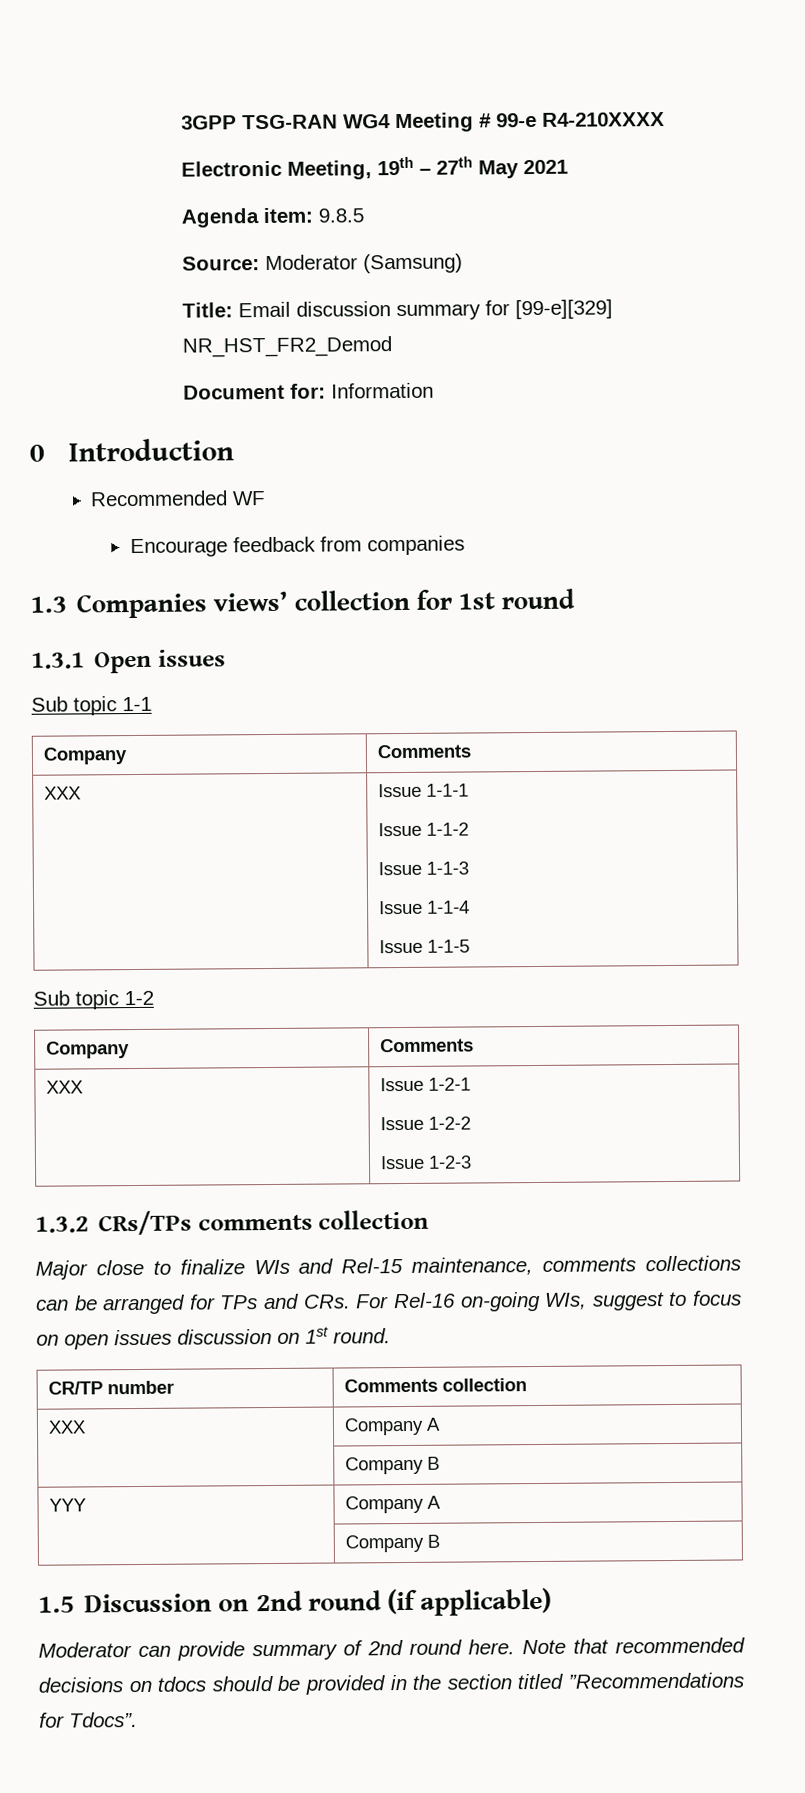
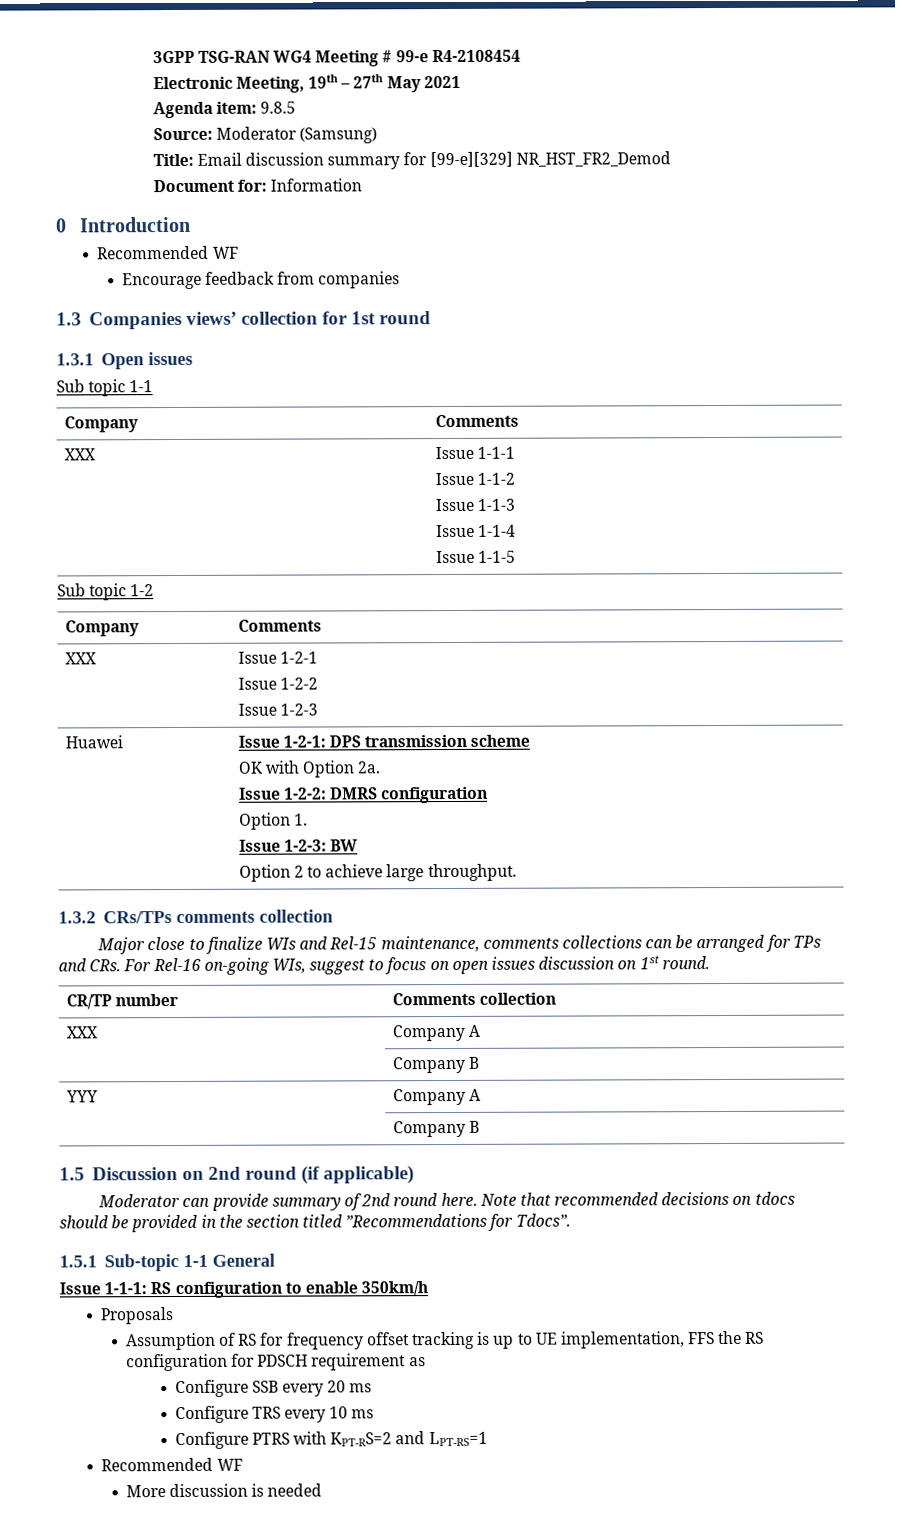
[542,112,666,127] R4-210XXXX -> [431,49,521,63] R4-2108454
(472, 1162) none -> [64,735,123,749] [237,734,531,748] [237,760,382,778] [238,786,489,804] [238,812,308,830] [238,839,358,852] [238,863,517,882] // Huawei | Issue 1-2-1: DPS transmission scheme // OK with Option 2a. // Issue 1-2-2: DMRS configuration // Option 1. // Issue 1-2-3: BW // Option 2 to achieve large throughput.
(138, 1720) none -> [59,1253,275,1272] [59,1281,429,1299] [100,1307,175,1325] [125,1330,765,1351] [125,1353,426,1372] [174,1379,373,1398] [174,1405,375,1424] [174,1431,488,1450] [101,1457,243,1472] [125,1483,323,1498] // 1.5.1 Sub-topic 1-1 General // Issue 1-1-1: RS configuration to enable 350km/h // Proposals // Assumption of RS for frequency offset tracking is up to UE implementation, FFS the RS configuration for PDSCH requirement as // Configure SSB every 20 ms // Configure TRS every 10 ms // Configure PTRS with KPT-RS=2 and LPT-RS=1 // Recommended WF // More discussion is needed

